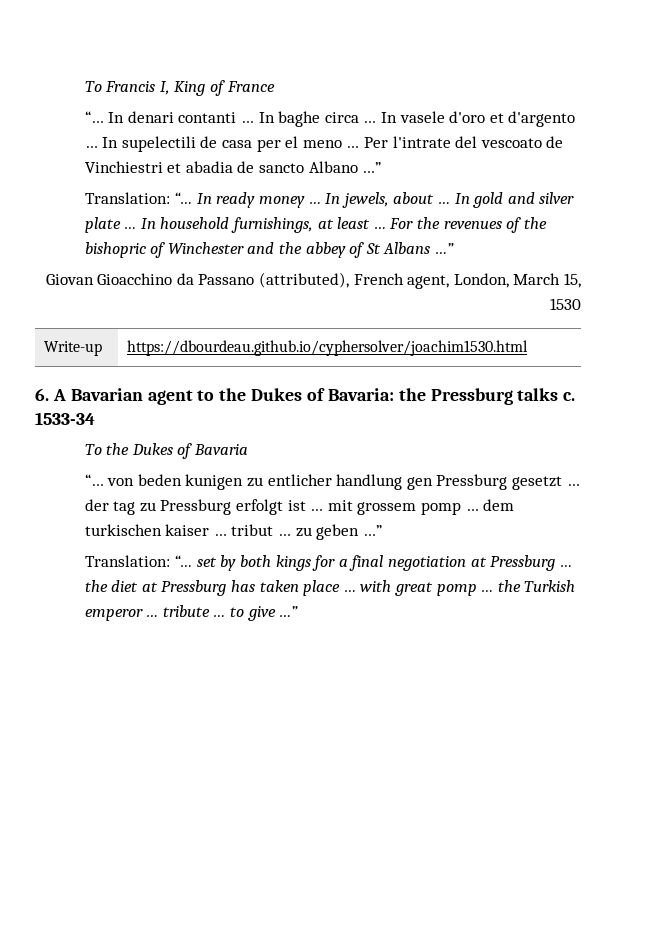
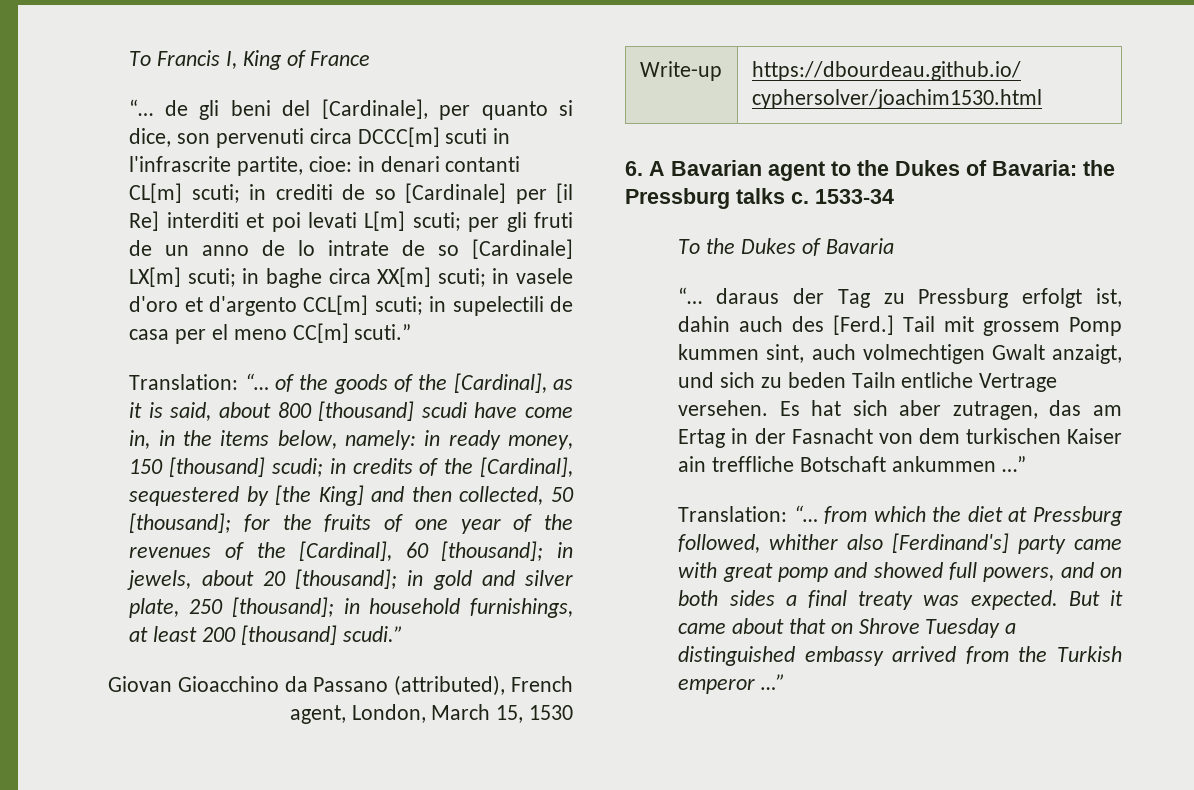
[108,111,397,127] In denari contanti … In baghe circa … In -> [164,99,573,120] [129,127,511,148] [129,156,521,176] [129,183,573,204] [129,211,573,232] [129,239,573,259] [129,267,510,288] de gli beni del [Cardinale], per quanto si dice, son pervenuti circa DCCC[m] scuti in l'infrascrite partite, cioe: in denari contanti CL[m] scuti; in crediti de so [Cardinale] per [il Re] interditi et poi levati L[m] scuti; per gli fruti de un anno de lo intrate de so [Cardinale] LX[m] scuti; in baghe circa XX[m] scuti; in
[84,137,119,148] … In -> [303,295,447,315] CCL[m] scuti; in
[346,136,564,148] [84,161,382,173] [84,192,575,208] [84,217,547,233] [84,242,454,258] … Per l'intrate del vescoato de Vinchiestri et abadia de sancto Albano …” // Translation: “… In ready money … In jewels, about … In gold and silver plate … In household furnishings, at least … For the revenues of the bishopric of Winchester and the abbey of St Albans …” -> [292,323,412,343] [129,373,573,394] [129,401,573,421] [129,430,573,450] [129,457,573,477] [129,485,574,506] [129,513,573,534] [129,541,573,561] [127,569,574,590] [129,597,573,618] [129,625,403,645] CC[m] scuti.” // Translation: “… of the goods of the [Cardinal], as it is said, about 800 [thousand] scudi have come in, in the items below, namely: in ready money, 150 [thousand] scudi; in credits of the [Cardinal], sequestered by [the King] and then collected, 50 [thousand]; for the fruits of one year of the revenues of the [Cardinal], 60 [thousand]; in jewels, about 20 [thousand]; in gold and silver plate, 250 [thousand]; in household furnishings, at least 200 [thousand] scudi.”
[107,474,580,490] [84,499,515,515] [84,524,382,540] [84,555,572,571] [84,580,576,596] [84,605,276,621] von beden kunigen zu entlicher handlung gen Pressburg gesetzt … der tag zu Pressburg erfolgt ist … mit grossem pomp … dem turkischen kaiser … tribut … zu geben …” // Translation: “… set by both kings for a final negotiation at Pressburg … the diet at Pressburg has taken place … with great pomp … the Turkish emperor … tribute … to give -> [716,288,1122,308] [678,315,1122,336] [678,344,1122,364] [678,372,1058,392] [678,400,1122,420] [678,428,1122,448] [678,456,1026,472] [678,505,1123,526] [678,533,1122,554] [678,562,1122,582] [678,590,1123,610] [678,618,1017,638] [678,646,1122,666] [678,679,756,694] daraus der Tag zu Pressburg erfolgt ist, dahin auch des [Ferd.] Tail mit grossem Pomp kummen sint, auch volmechtigen Gwalt anzaigt, und sich zu beden Tailn entliche Vertrage versehen. Es hat sich aber zutragen, das am Ertag in der Fasnacht von dem turkischen Kaiser ain treffliche Botschaft ankummen …” // Translation: “… from which the diet at Pressburg followed, whither also [Ferdinand's] party came with great pomp and showed full powers, and on both sides a final treaty was expected. But it came about that on Shrove Tuesday a distinguished embassy arrived from the Turkish emperor

